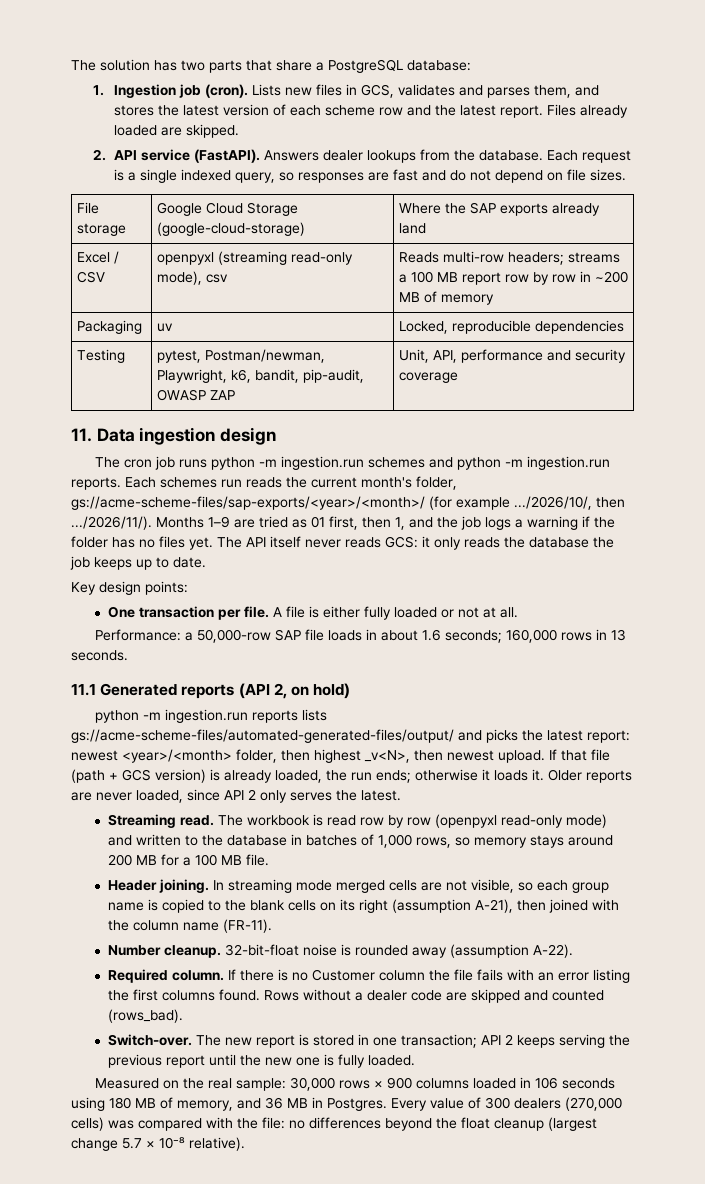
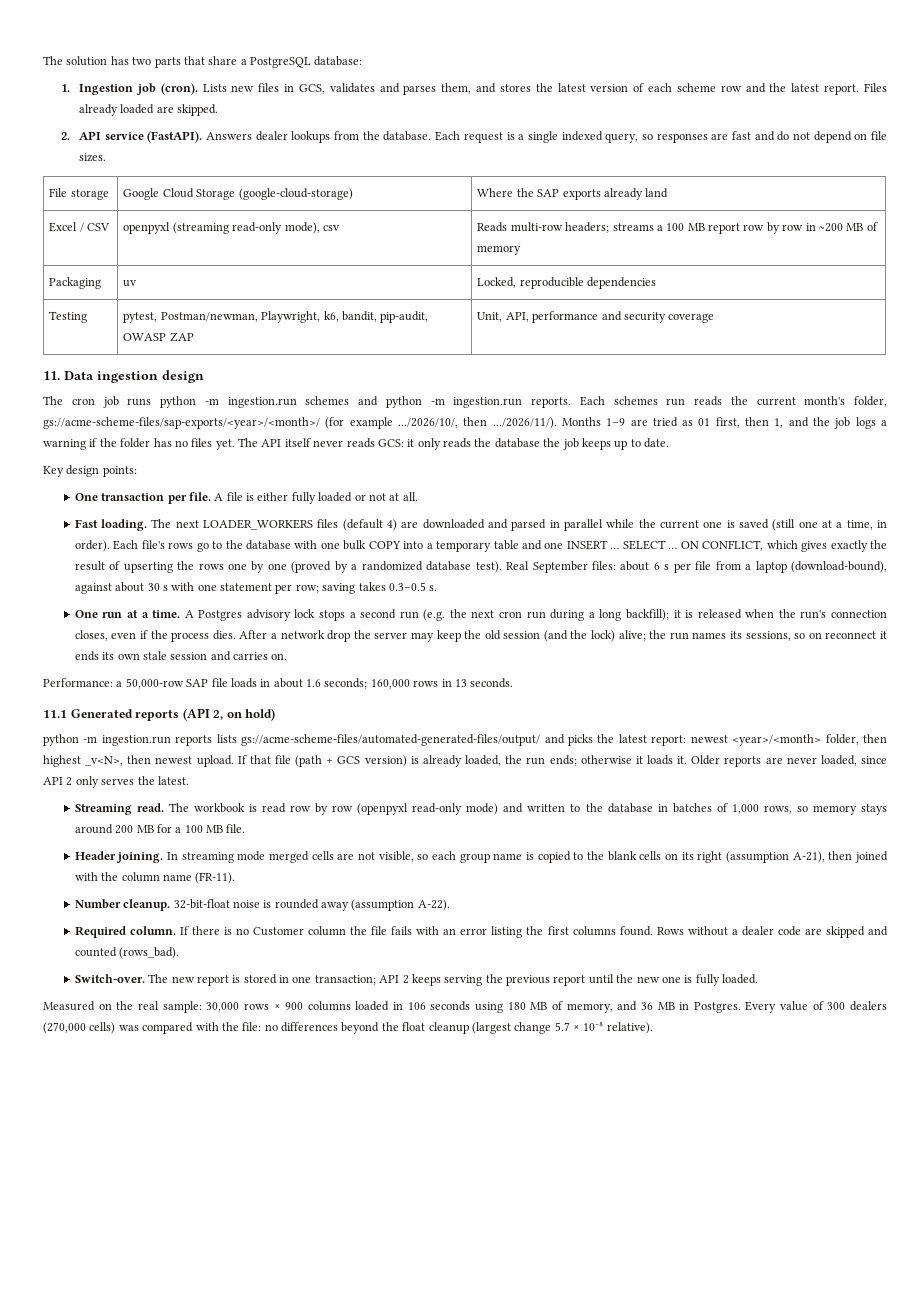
(518, 612) none -> [74,519,888,531] [74,540,888,552] [74,561,888,573] [74,582,438,594] [74,609,888,621] [74,630,888,642] [74,651,288,661] // Fast loading. The next LOADER_WORKERS files (default 4) are downloaded and parsed in parallel while the current one is saved (still one at a time, in order). Each file's rows go to the database with one bulk COPY into a temporary table and one INSERT … SELECT … ON CONFLICT, which gives exactly the result of upserting the rows one by one (proved by a randomized database test). Real September files: about 6 s per file from a laptop (download-bound), against about 30 s with one statement per row; saving takes 0.3–0.5 s. // One run at a time. A Postgres advisory lock stops a second run (e.g. the next cron run during a long backfill); it is released when the run's connection closes, even if the process dies. After a network drop the server may keep the old session (and the lock) alive; the run names its sessions, so on reconnect it ends its own stale session and carries on.

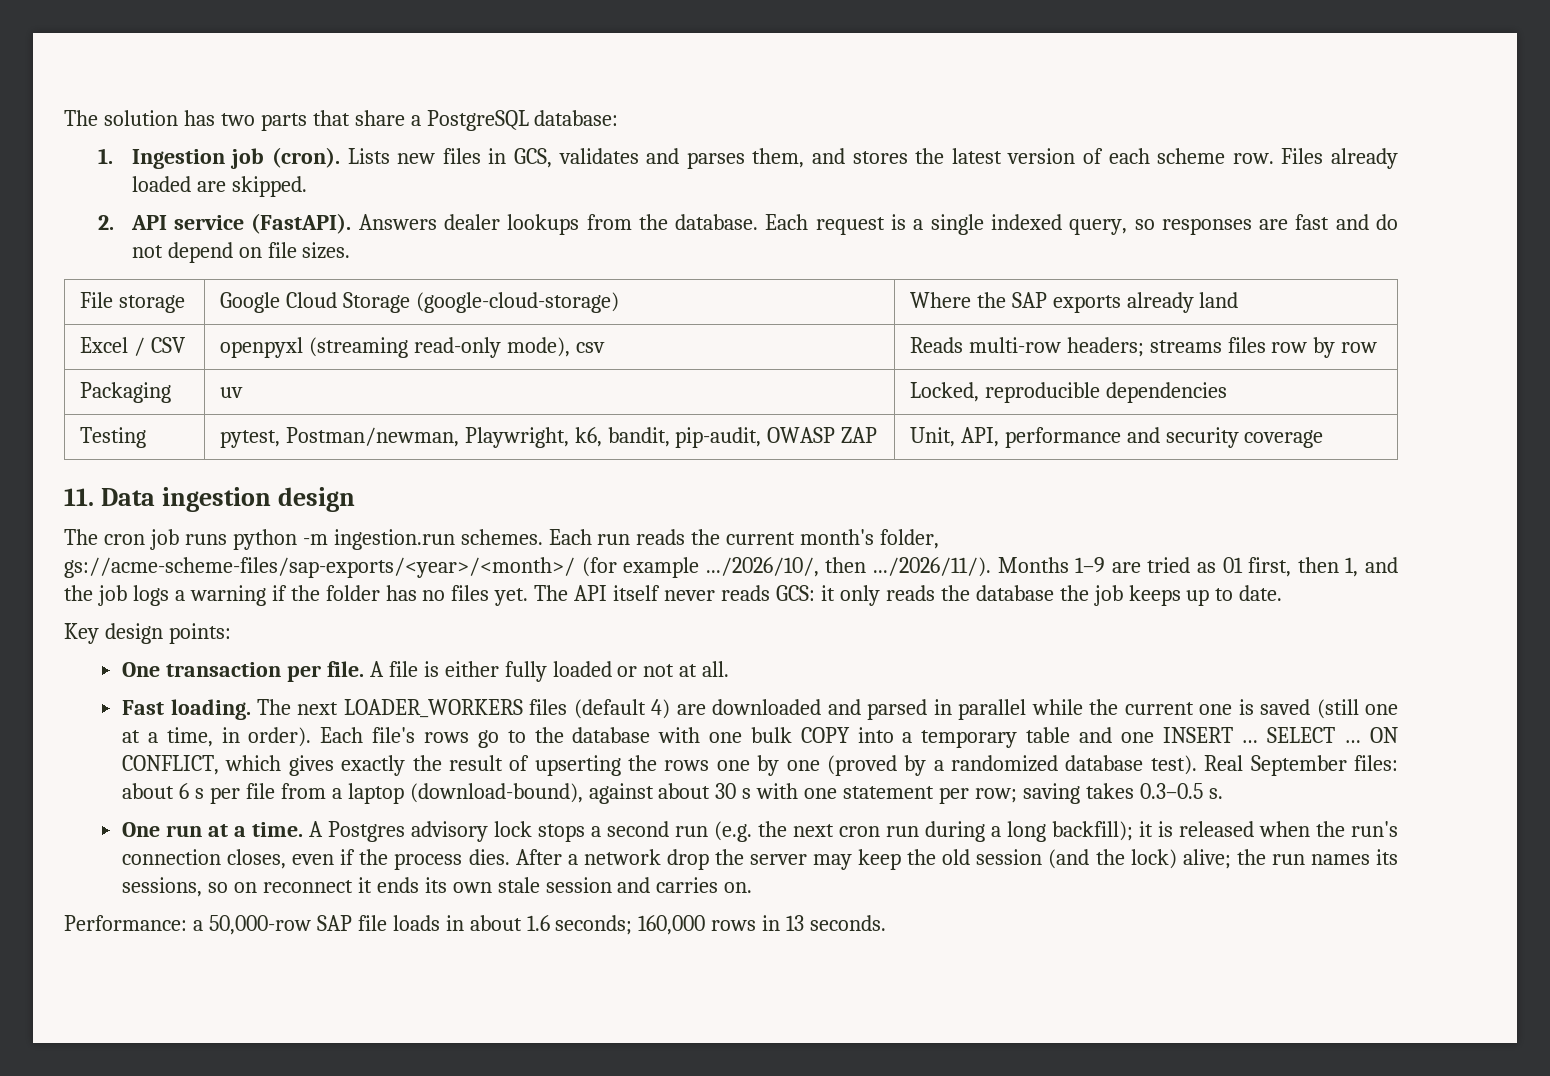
[720,83,860,95] row and the latest report. -> [1232,153,1274,164] row.
[656,222,878,234] [477,245,522,255] a 100 MB report row by row in ~200 MB of memory -> [1227,337,1378,358] files row by row
[305,396,658,408] schemes and python -m ingestion.run reports. Each schemes -> [460,529,592,545] schemes. Each
[43,708,276,721] [43,734,888,746] [43,755,888,767] [43,776,189,788] [74,803,888,815] [74,824,246,834] [74,851,889,863] [74,872,236,884] [74,899,450,911] [74,926,889,938] [74,947,180,959] [74,974,759,986] [43,1001,887,1013] [43,1022,653,1034] // 11.1 Generated reports (API 2, on hold) // python -m ingestion.run reports lists gs://acme-scheme-files/automated-generated-files/output/ and picks the latest report: newest <year>/<month> folder, then highest _v<N>, then newest upload. If that file (path + GCS version) is already loaded, the run ends; otherwise it loads it. Older reports are never loaded, since API 2 only serves the latest. // Streaming read. The workbook is read row by row (openpyxl read-only mode) and written to the database in batches of 1,000 rows, so memory stays around 200 MB for a 100 MB file. // Header joining. In streaming mode merged cells are not visible, so each group name is copied to the blank cells on its right (assumption A-21), then joined with the column name (FR-11). // Number cleanup. 32-bit-float noise is rounded away (assumption A-22). // Required column. If there is no Customer column the file fails with an error listing the first columns found. Rows without a dealer code are skipped and counted (rows_bad). // Switch-over. The new report is stored in one transaction; API 2 keeps serving the previous report until the new one is fully loaded. // Measured on the real sample: 30,000 rows × 900 columns loaded in 106 seconds using 180 MB of memory, and 36 MB in Postgres. Every value of 300 dealers (270,000 cells) was compared with the file: no differences beyond the float cleanup (largest change 5.7 × 10⁻⁸ relative). -> (887, 923) none

